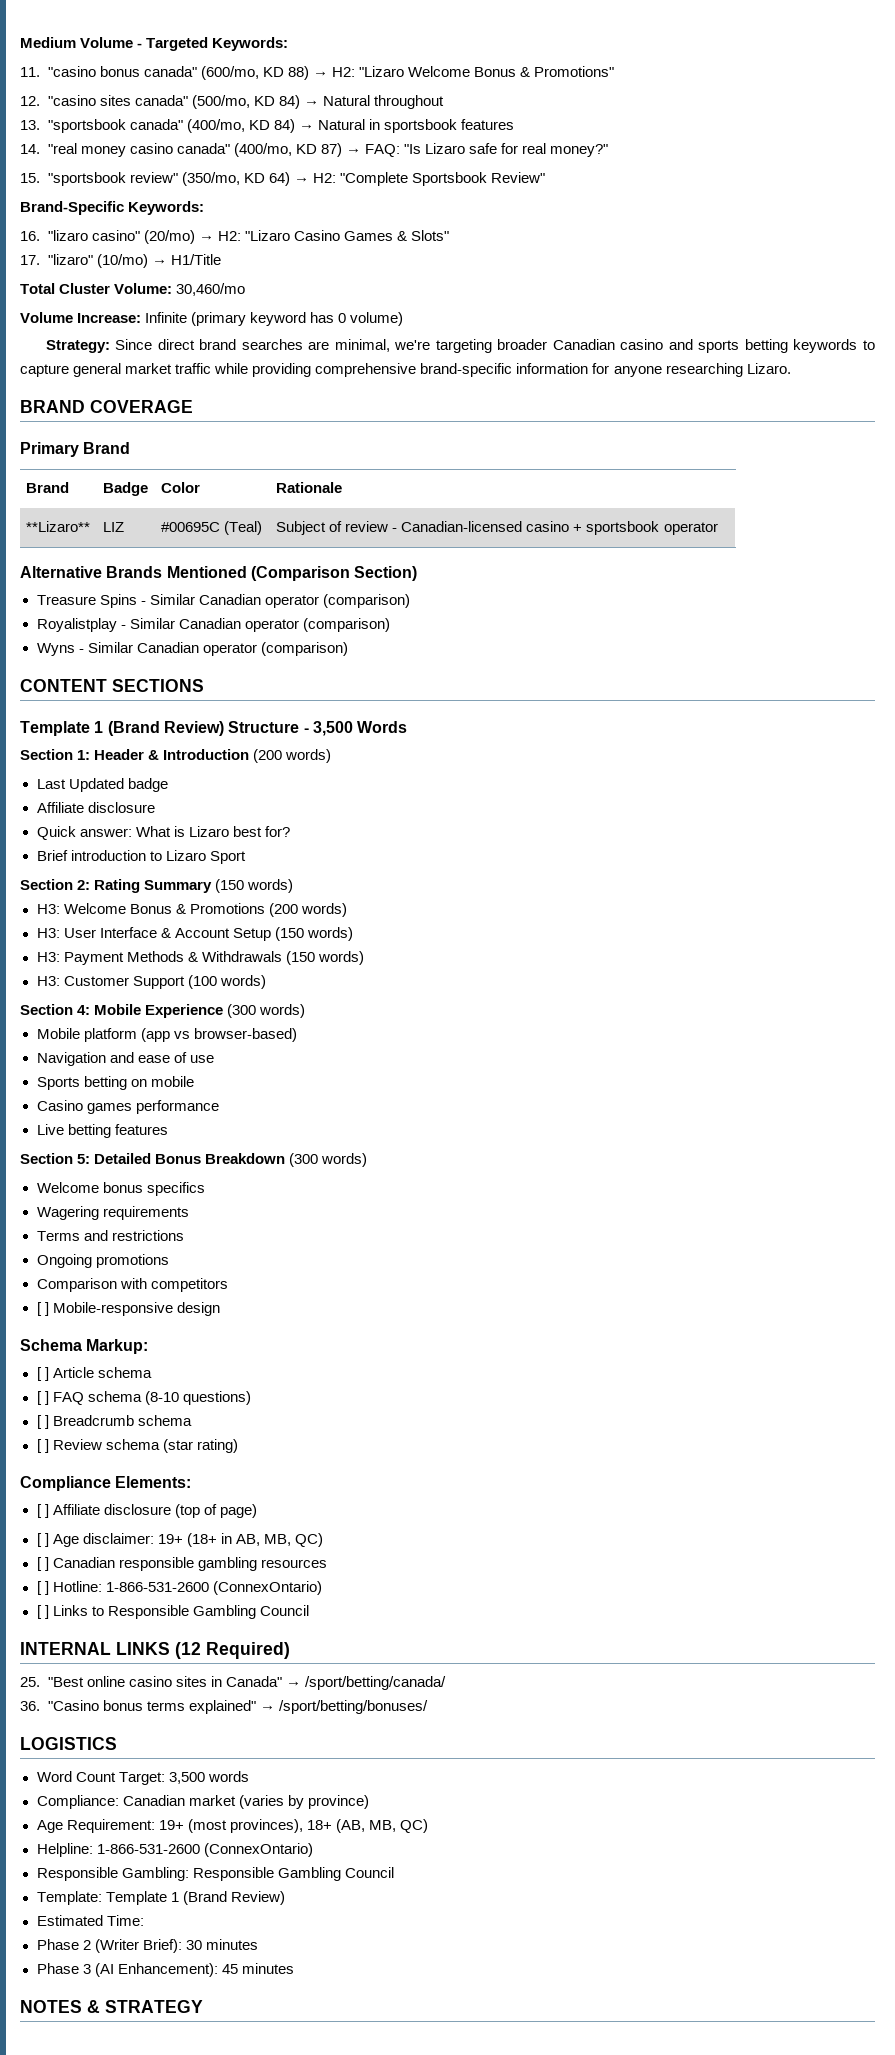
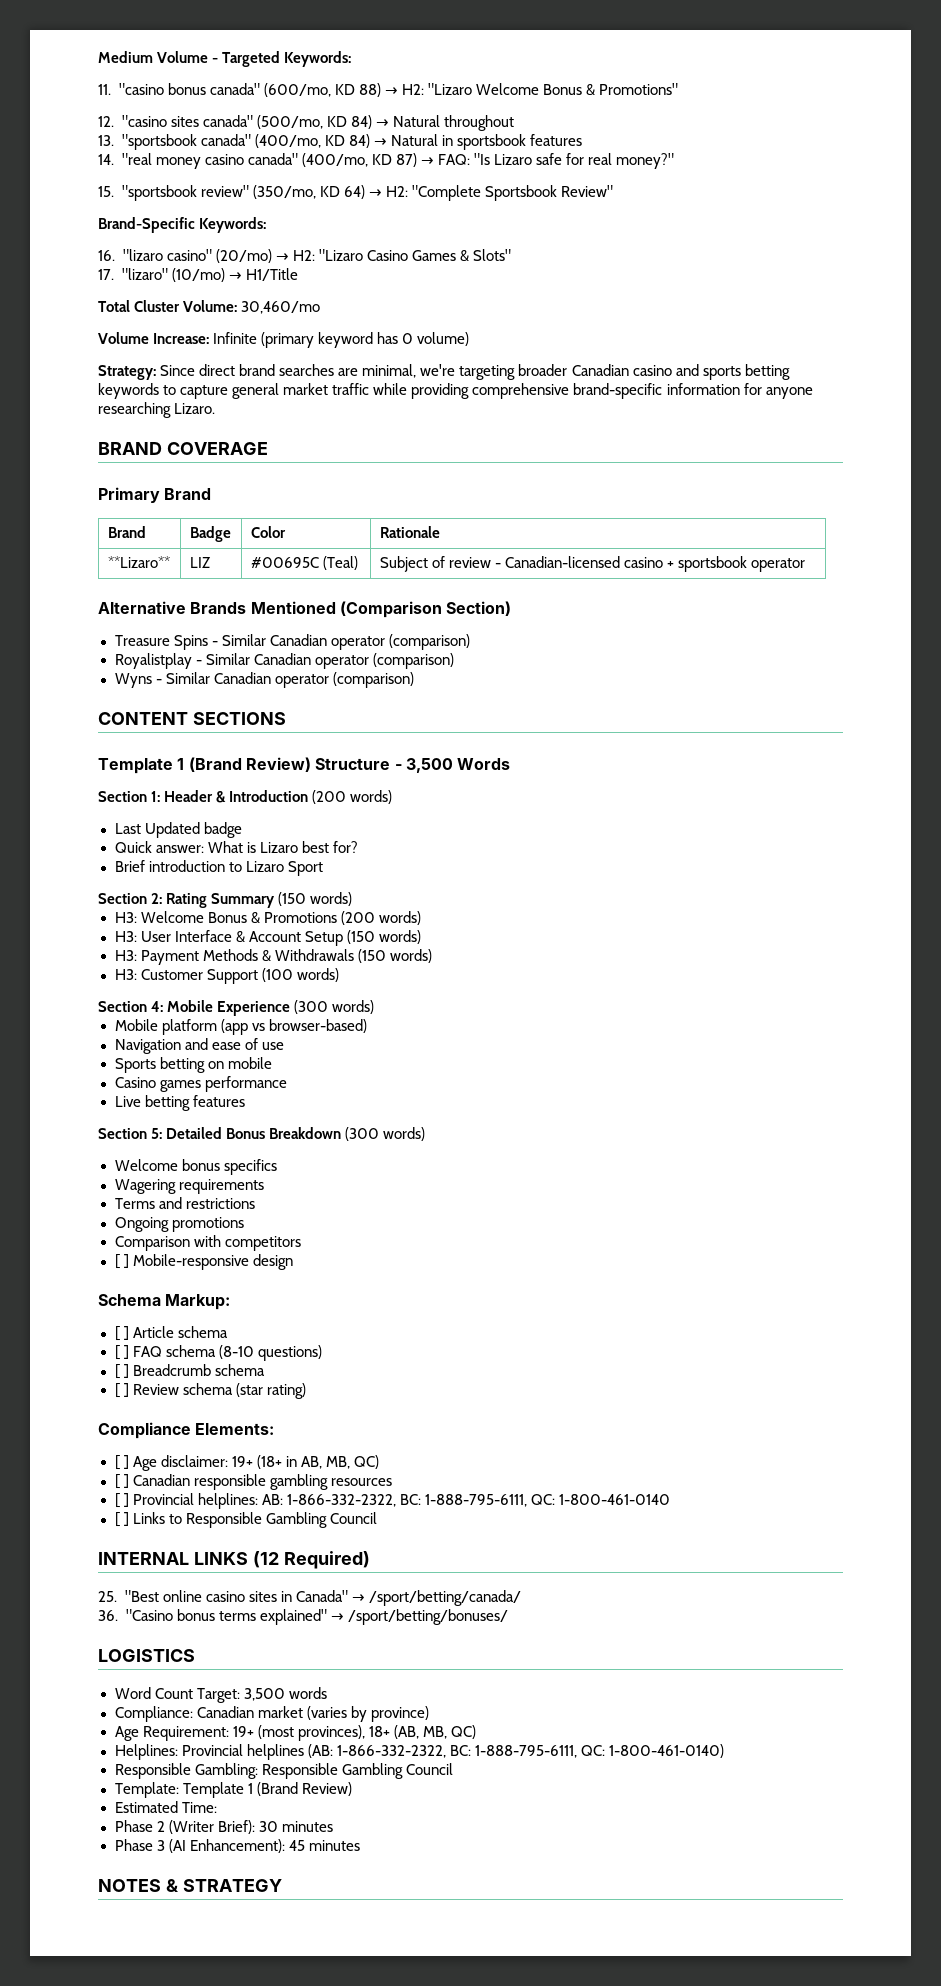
[36,802,155,813] // Affiliate disclosure -> (242, 830) none
[36,1504,257,1518] // [ ] Affiliate disclosure (top of page) -> (275, 1429) none
[52,1581,322,1595] Hotline: 1-866-531-2600 (ConnexOntario) -> [132,1493,670,1509] Provincial helplines: AB: 1-866-332-2322, BC: 1-888-795-6111, QC: 1-800-461-0140
[36,1843,313,1857] Helpline: 1-866-531-2600 (ConnexOntario) -> [114,1744,724,1760] Helplines: Provincial helplines (AB: 1-866-332-2322, BC: 1-888-795-6111, QC: 1-800-461-0140)

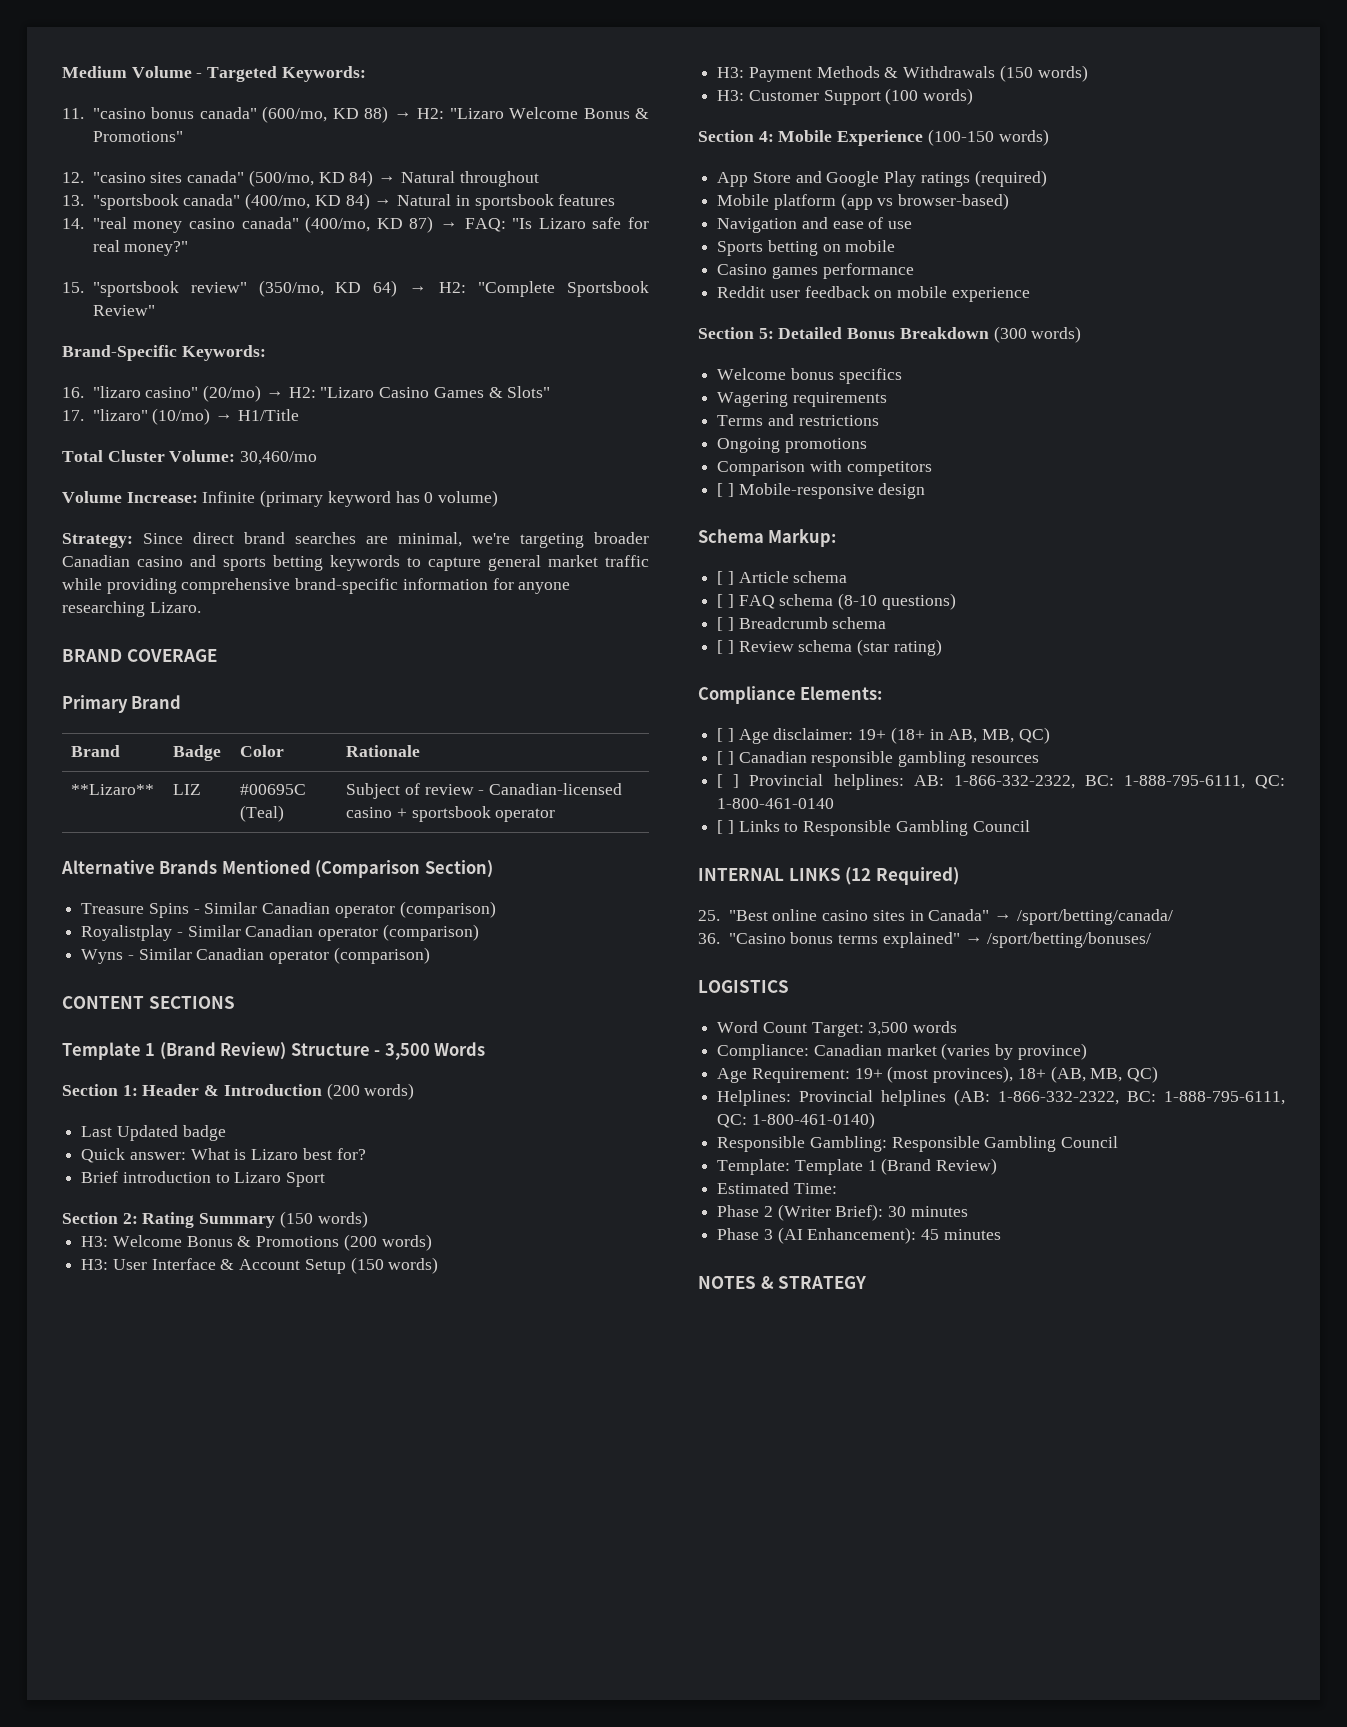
[294,1000,375,1014] (300 words) -> [927,129,1049,146] [717,170,1047,187] (100-150 words) // App Store and Google Play ratings (required)
[114,1095,245,1111] Live betting features -> [717,286,1030,302] Reddit user feedback on mobile experience

